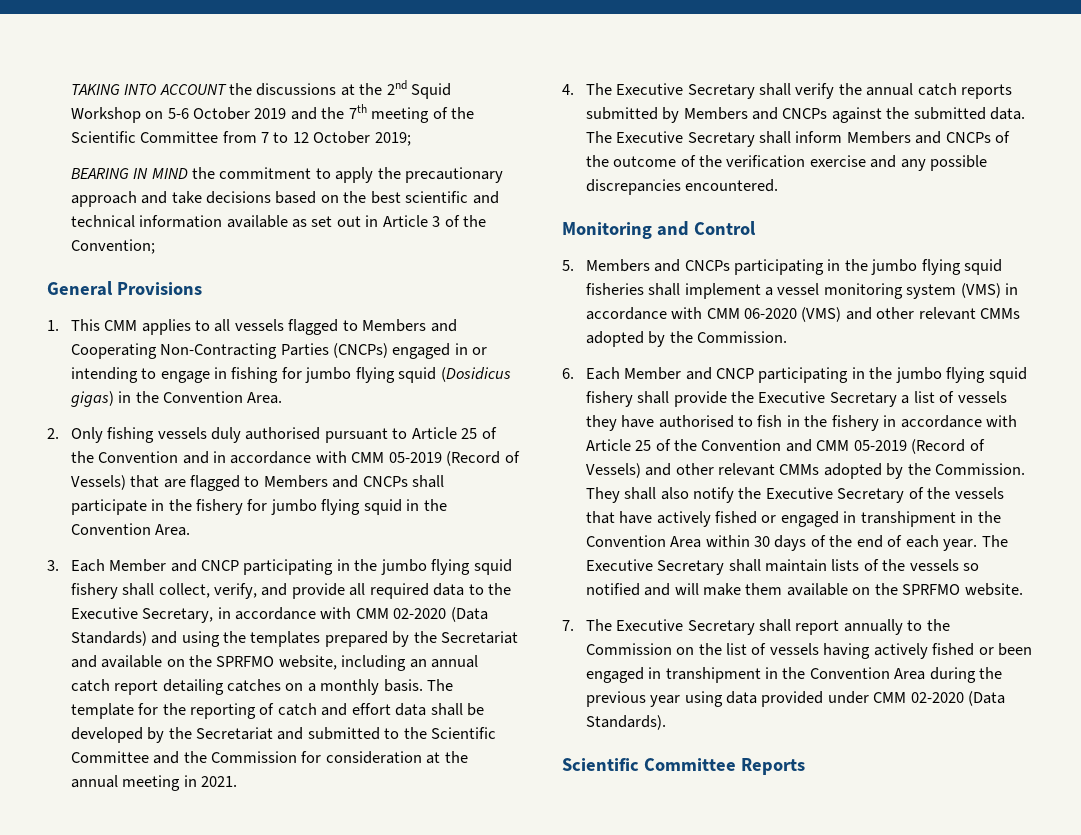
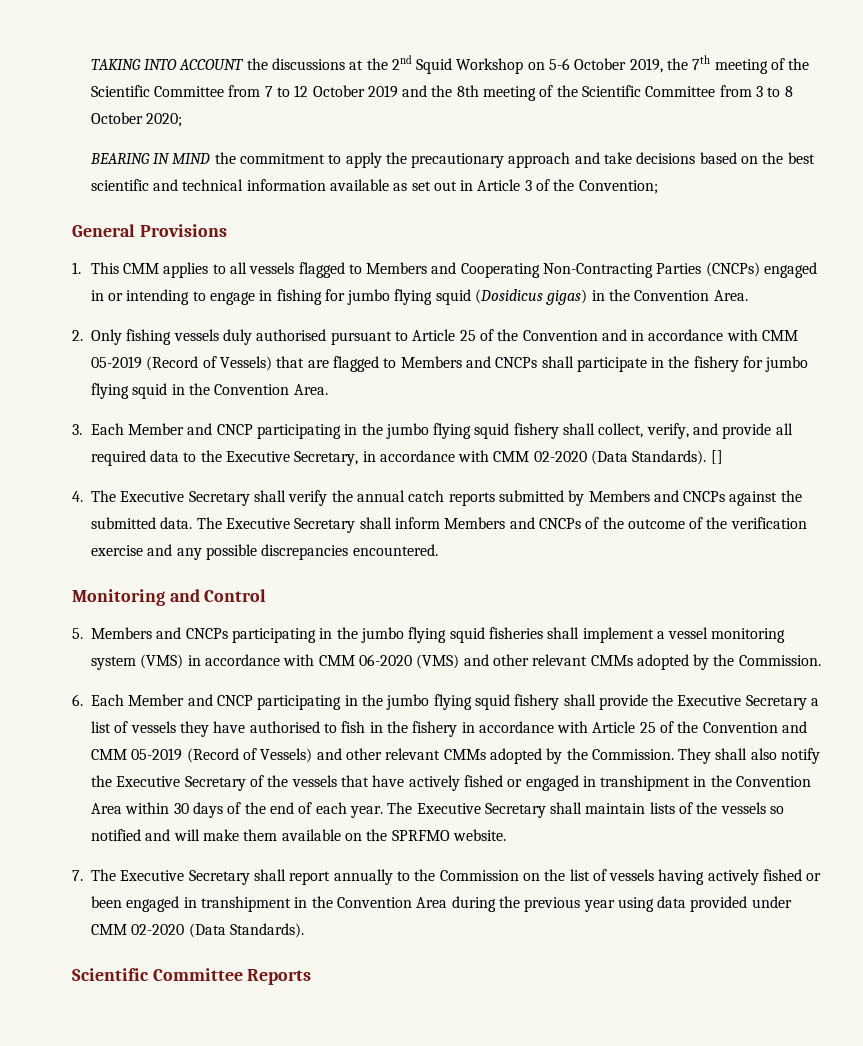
[254,107,317,120] 2019 and -> [629,58,663,73] 2019,
[374,132,411,146] 2019; -> [367,85,793,101] [90,112,182,127] 2019 and the 8th meeting of the Scientific Committee from 3 to 8 October 2020;
[70,631,519,647] [70,655,479,671] [70,679,454,695] [70,703,485,719] [70,727,497,743] [70,751,468,764] [70,775,238,791] Standards) and using the templates prepared by the Secretariat and available on the SPRFMO website, including an annual catch report detailing catches on a monthly basis. The template for the reporting of catch and effort data shall be developed by the Secretariat and submitted to the Scientific Committee and the Commission for consideration at the annual meeting in 2021. -> [632,450,723,465] Standards). []

